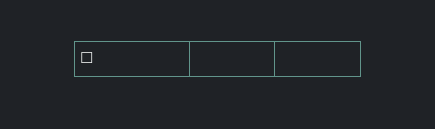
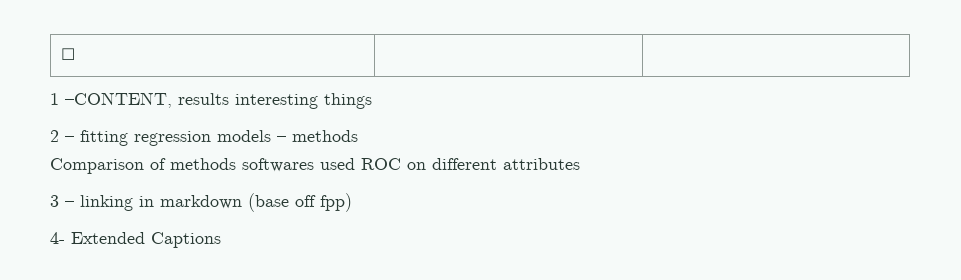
(93, 57) none -> [50,92,372,109] [50,130,358,146] [50,158,580,174] [50,193,352,212] [50,232,221,248] // 1 –CONTENT, results interesting things // 2 – fitting regression models – methods // Comparison of methods softwares used ROC on different attributes // 3 – linking in markdown (base off fpp) // 4- Extended Captions

